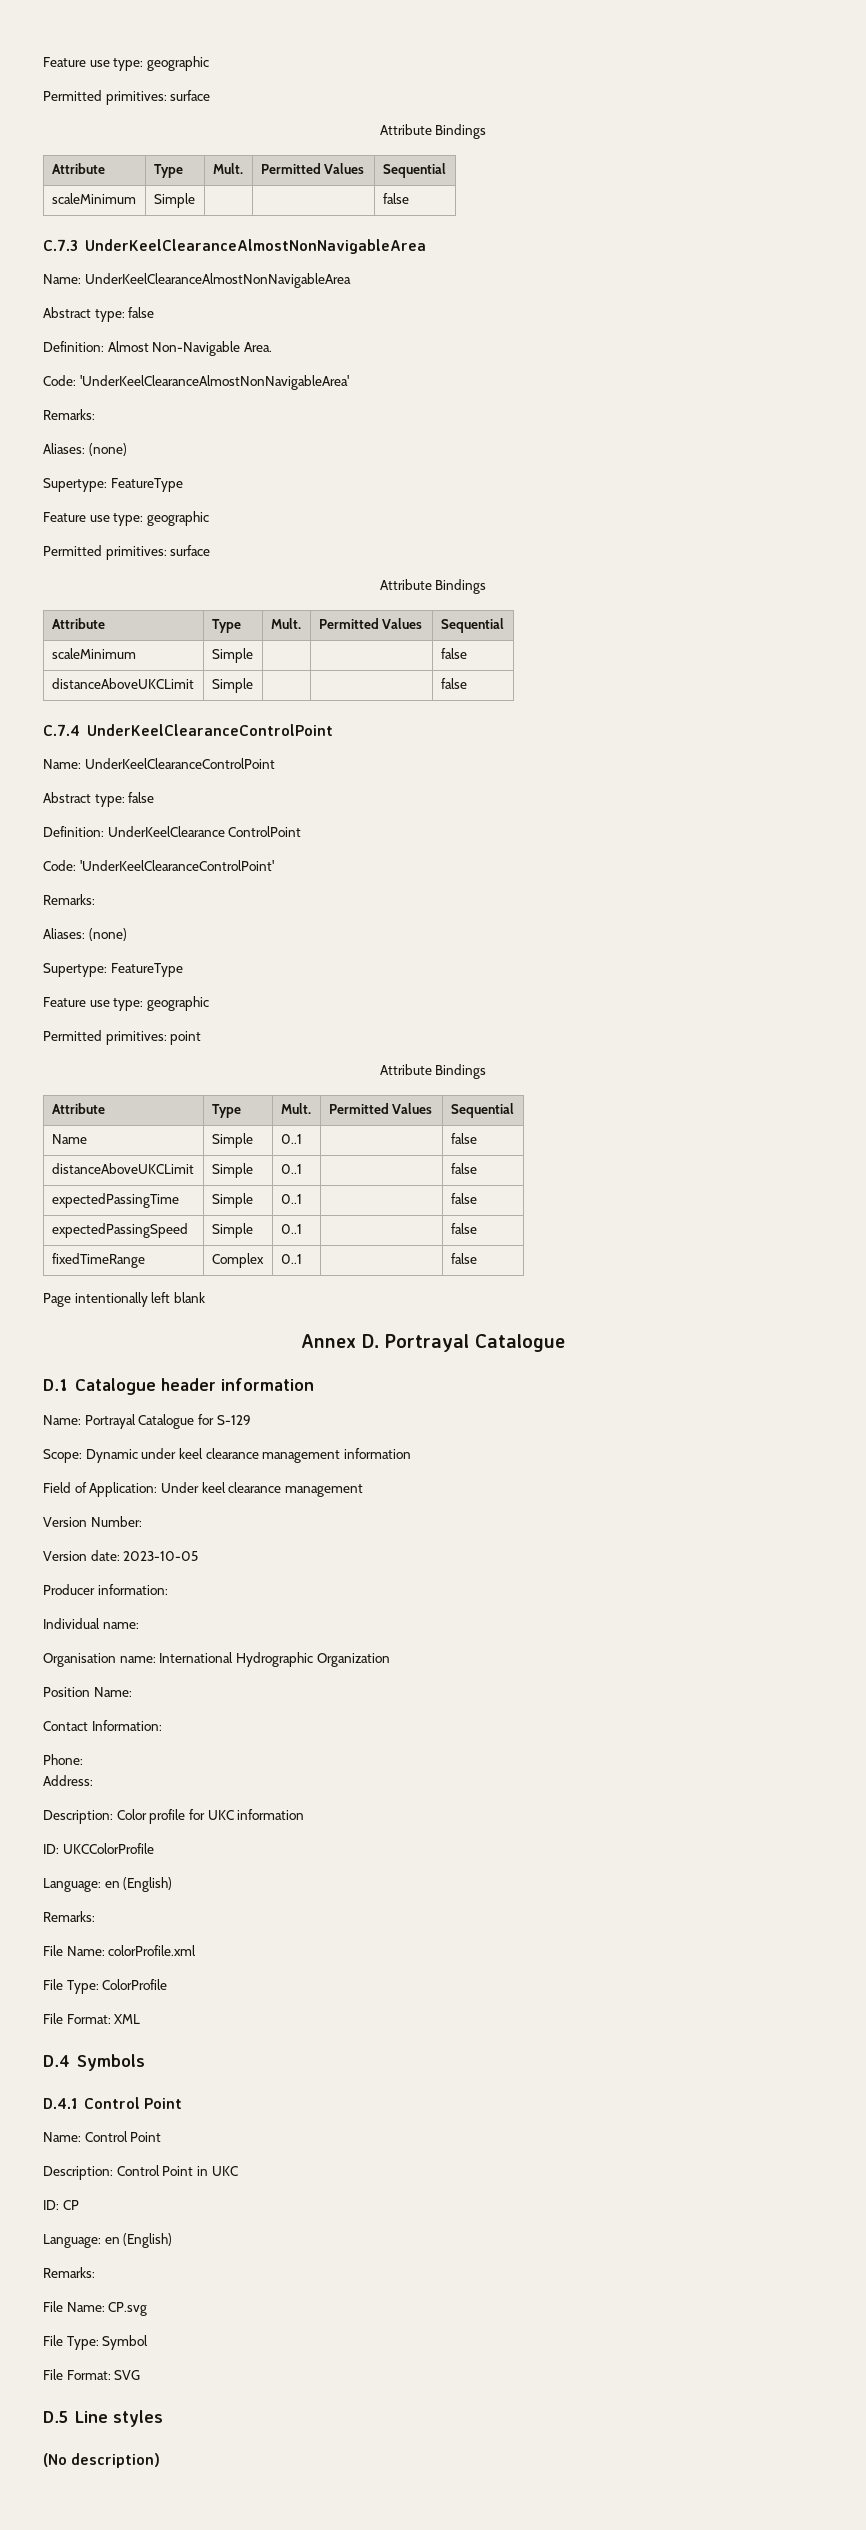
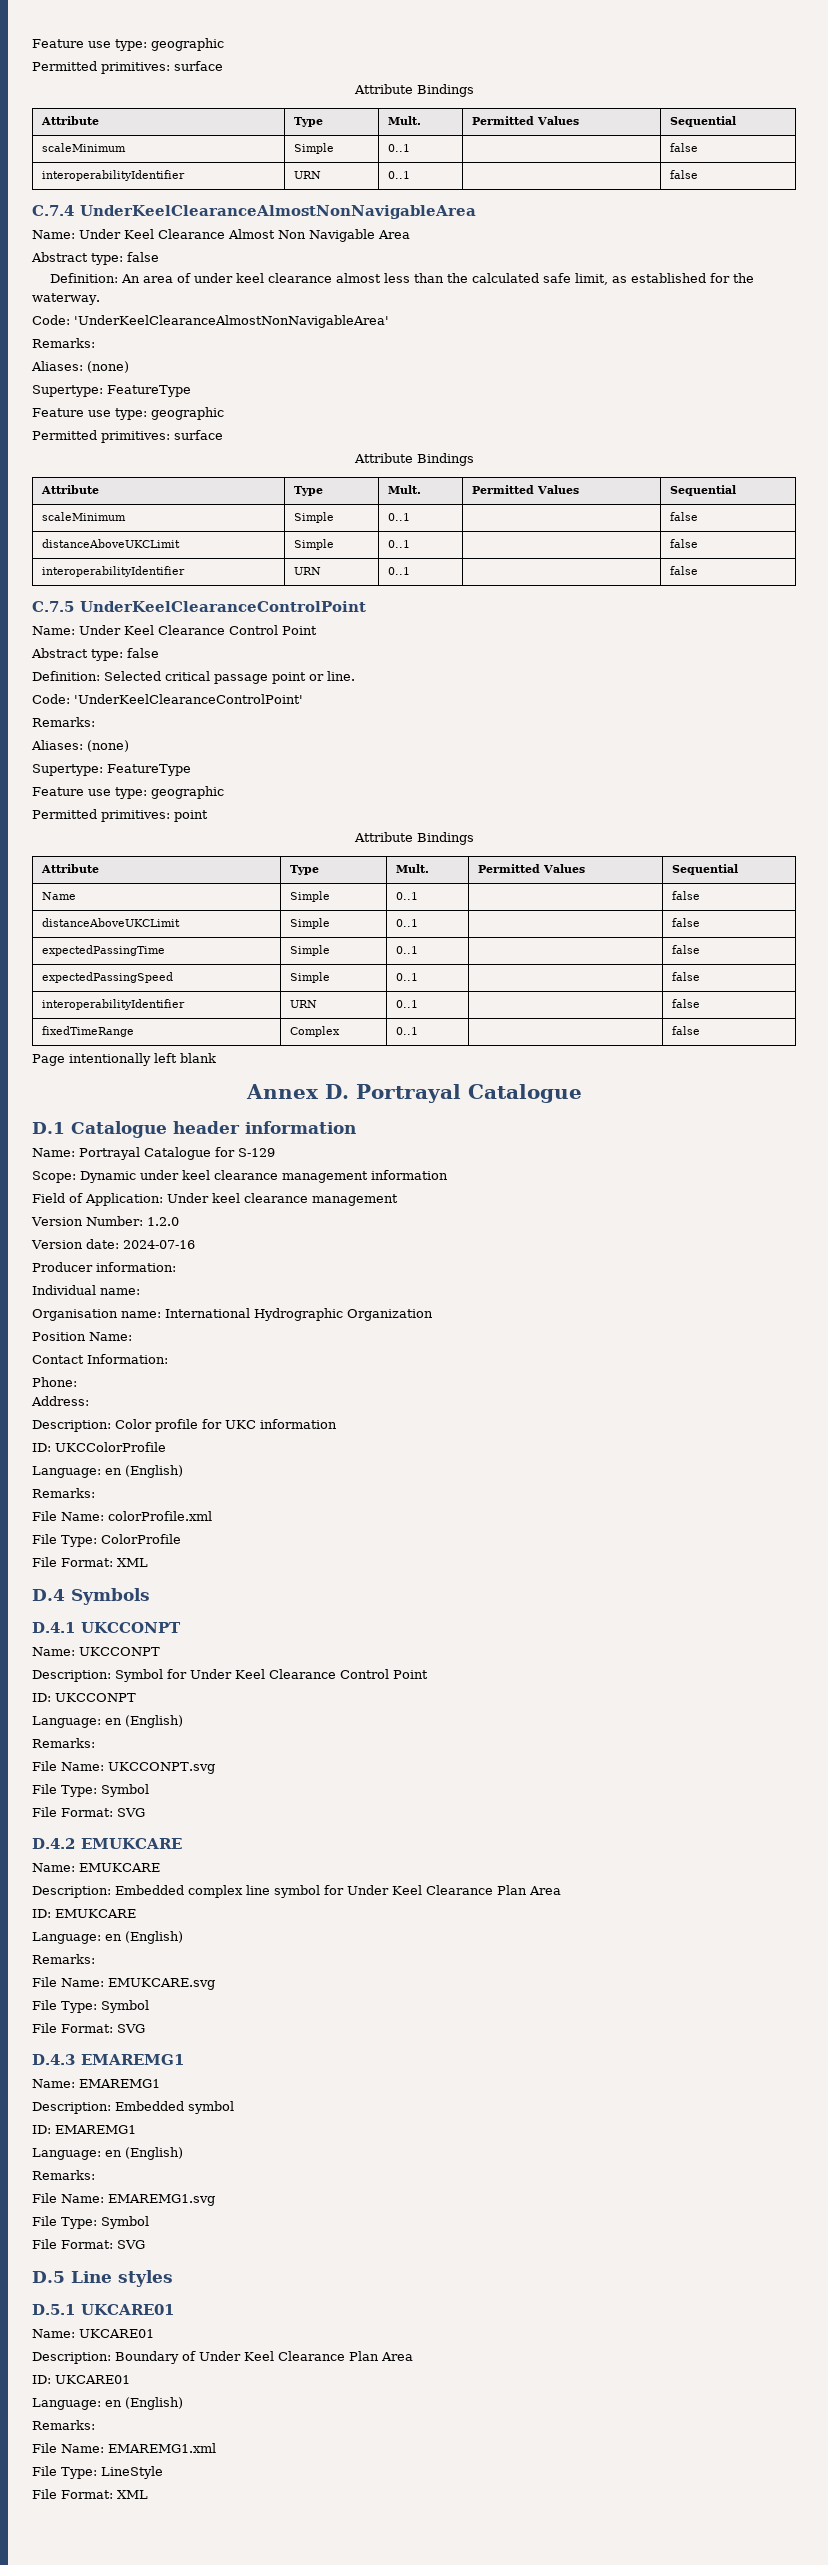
[382,193,409,204] [43,239,78,251] | | false // C.7.3 -> [387,144,410,152] [669,143,698,152] [41,170,185,181] [293,171,321,179] [387,171,410,179] [669,170,698,179] [32,205,74,216] 0..1 | | false // interoperabilityIdentifier | URN | 0..1 | | false // C.7.4
[84,273,351,288] [43,307,155,322] [43,341,272,356] UnderKeelClearanceAlmostNonNavigableArea // Abstract type: false // Definition: Almost Non-Navigable Area. -> [79,229,410,242] [31,252,159,265] [50,273,755,285] [32,293,100,305] Under Keel Clearance Almost Non Navigable Area // Abstract type: false // Definition: An area of under keel clearance almost less than the calculated safe limit, as established for the waterway.
[440,648,467,659] [51,678,194,689] [211,678,253,693] [440,678,467,689] [43,724,80,736] | | false // distanceAboveUKCLimit | Simple | | | false // C.7.4 -> [387,513,410,521] [669,512,698,521] [41,539,180,548] [293,539,334,550] [387,540,410,548] [669,539,698,548] [41,566,185,577] [293,567,321,575] [387,567,410,575] [669,566,698,575] [32,601,74,612] 0..1 | | false // distanceAboveUKCLimit | Simple | 0..1 | | false // interoperabilityIdentifier | URN | 0..1 | | false // C.7.5
[84,758,275,769] [43,792,155,807] [43,826,302,837] UnderKeelClearanceControlPoint // Abstract type: false // Definition: UnderKeelClearance ControlPoint -> [79,625,317,635] [31,648,159,661] [32,671,355,684] Under Keel Clearance Control Point // Abstract type: false // Definition: Selected critical passage point or line.
(477, 1228) none -> [41,999,185,1010] [289,1000,317,1008] [395,1000,418,1008] [671,999,700,1008] // interoperabilityIdentifier | URN | 0..1 | | false
(142, 1521) none -> [146,1217,179,1226] 1.2.0
[123,1551,199,1561] 2023-10-05 -> [122,1240,195,1249] 2024-07-16
[83,2097,182,2109] [43,2131,162,2142] [43,2165,238,2180] [43,2200,79,2210] [43,2233,173,2248] [43,2267,95,2278] [43,2301,148,2316] Control Point // Name: Control Point // Description: Control Point in UKC // ID: CP // Language: en (English) // Remarks: // File Name: CP.svg -> [81,1622,182,1633] [32,1647,160,1656] [32,1669,428,1682] [32,1693,136,1702] [32,1715,183,1728] [32,1738,95,1748] [32,1761,215,1774] [32,1784,149,1797] [32,1807,145,1817] [32,1838,183,1849] [32,1863,160,1872] [32,1885,561,1898] [32,1909,136,1918] [32,1931,183,1944] [32,1954,95,1964] [32,1977,215,1990] [32,2000,149,2013] [32,2023,145,2033] [32,2054,185,2065] [32,2079,160,2088] [32,2101,234,2114] [32,2125,136,2134] [32,2147,183,2160] [32,2170,95,2180] [32,2193,215,2206] UKCCONPT // Name: UKCCONPT // Description: Symbol for Under Keel Clearance Control Point // ID: UKCCONPT // Language: en (English) // Remarks: // File Name: UKCCONPT.svg // File Type: Symbol // File Format: SVG // D.4.2 EMUKCARE // Name: EMUKCARE // Description: Embedded complex line symbol for Under Keel Clearance Plan Area // ID: EMUKCARE // Language: en (English) // Remarks: // File Name: EMUKCARE.svg // File Type: Symbol // File Format: SVG // D.4.3 EMAREMG1 // Name: EMAREMG1 // Description: Embedded symbol // ID: EMAREMG1 // Language: en (English) // Remarks: // File Name: EMAREMG1.svg
[43,2453,161,2468] (No description) -> [32,2304,175,2315] [32,2329,154,2338] [32,2351,413,2364] [32,2375,130,2384] [32,2397,183,2410] [32,2420,95,2430] [32,2443,216,2453] [32,2466,163,2479] [32,2489,148,2499] D.5.1 UKCARE01 // Name: UKCARE01 // Description: Boundary of Under Keel Clearance Plan Area // ID: UKCARE01 // Language: en (English) // Remarks: // File Name: EMAREMG1.xml // File Type: LineStyle // File Format: XML

